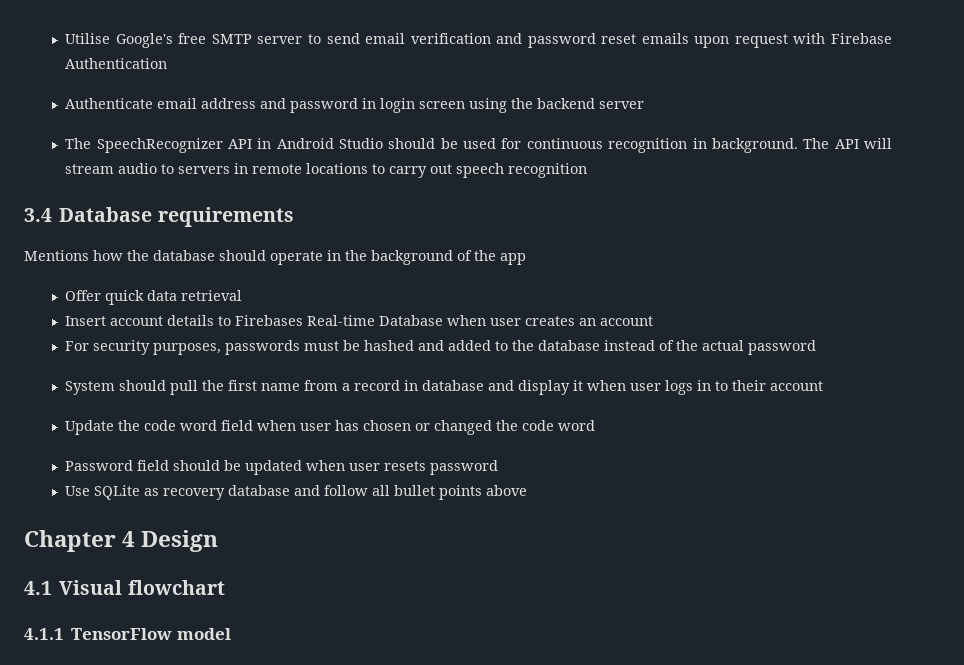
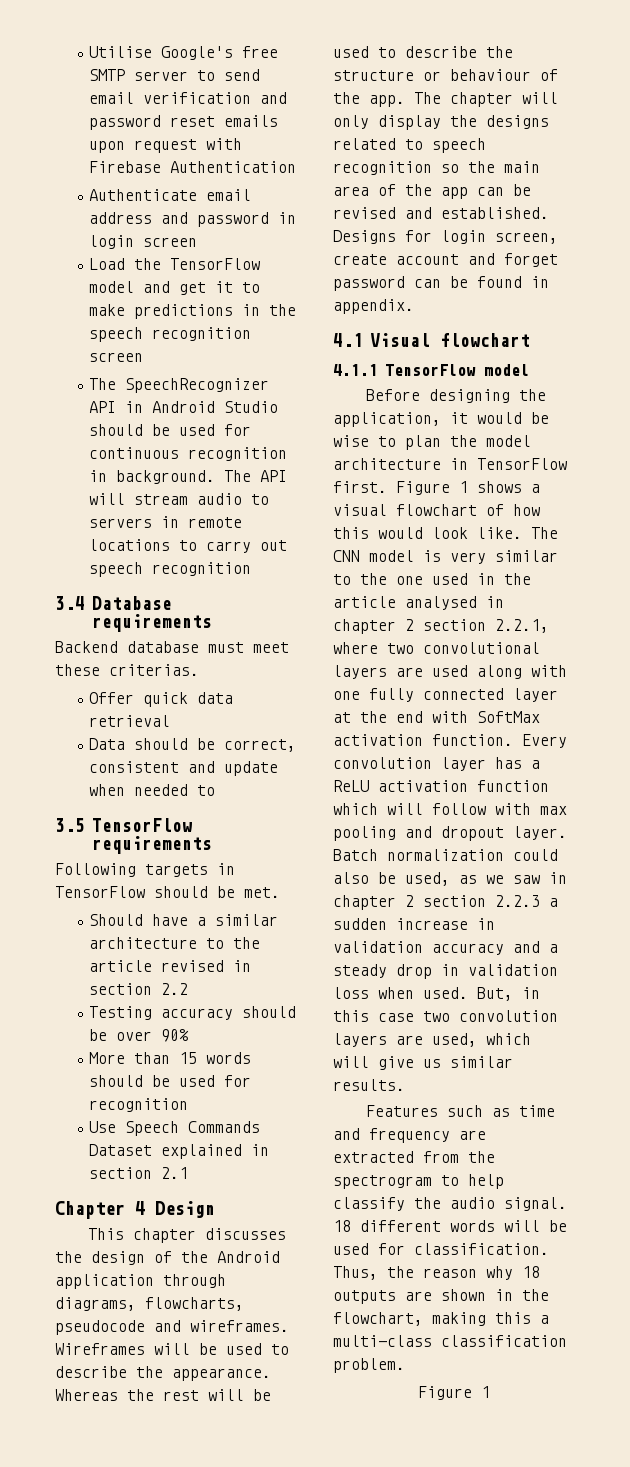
[469,98,645,113] using the backend server -> [89,258,261,270] [89,281,261,295] [89,304,297,319] [89,327,252,342] [89,352,144,362] // Load the TensorFlow model and get it to make predictions in the speech recognition screen
[24,250,526,265] [65,290,243,305] [65,315,654,326] [65,340,817,355] [65,380,824,395] [65,420,596,435] [65,460,499,475] [65,485,528,500] [24,530,219,552] Mentions how the database should operate in the background of the app // Offer quick data retrieval // Insert account details to Firebases Real-time Database when user creates an account // For security purposes, passwords must be hashed and added to the database instead of the actual password // System should pull the first name from a record in database and display it when user logs in to their account // Update the code word field when user has chosen or changed the code word // Password field should be updated when user resets password // Use SQLite as recovery database and follow all bullet points above // Chapter 4 Design -> [55,641,289,653] [55,664,199,676] [89,692,234,707] [89,715,171,727] [89,738,297,752] [89,761,279,776] [89,784,216,796] [55,818,192,832] [91,836,212,854] [55,863,235,877] [55,886,280,898] [89,914,279,926] [89,937,261,949] [89,960,252,972] [89,983,189,995] [89,1006,297,1020] [89,1029,190,1042] [89,1052,252,1064] [89,1075,252,1087] [89,1098,189,1112] [89,1121,261,1136] [89,1144,270,1159] [89,1167,189,1179] [55,1201,215,1219] [88,1228,287,1243] [55,1251,280,1265] [55,1274,226,1289] [55,1297,244,1311] [55,1320,289,1335] [55,1343,289,1355] [55,1366,271,1381] [55,1389,271,1401] [333,46,513,58] [333,69,558,81] [333,92,558,107] [333,115,549,130] [333,138,486,153] [333,161,540,175] [333,184,531,199] [333,207,549,219] [333,230,558,244] [333,253,558,267] [333,276,549,291] [333,299,414,314] Backend database must meet these criterias. // Offer quick data retrieval // Data should be correct, consistent and update when needed to // 3.5 TensorFlow requirements // Following targets in TensorFlow should be met. // Should have a similar architecture to the article revised in section 2.2 // Testing accuracy should be over 90% // More than 15 words should be used for recognition // Use Speech Commands Dataset explained in section 2.1 // Chapter 4 Design // This chapter discusses the design of the Android application through diagrams, flowcharts, pseudocode and wireframes. Wireframes will be used to describe the appearance. Whereas the rest will be used to describe the structure or behaviour of the app. The chapter will only display the designs related to speech recognition so the main area of the app can be revised and established. Designs for login screen, create account and forget password can be found in appendix.
(231, 634) none -> [366,389,547,403] [333,412,549,427] [333,435,531,450] [333,458,567,470] [333,481,540,495] [333,504,540,516] [333,527,558,539] [333,550,558,564] [333,573,531,585] [333,596,504,610] [333,619,549,634] [333,642,540,654] [333,665,567,679] [333,688,558,702] [333,711,540,723] [333,734,567,748] [333,757,540,771] [333,780,549,792] [333,803,567,815] [333,826,567,841] [333,849,558,861] [333,872,567,886] [333,895,558,910] [333,918,495,930] [333,941,558,955] [333,964,558,979] [333,987,540,1001] [333,1010,558,1022] [333,1033,531,1047] [333,1056,513,1070] [333,1079,405,1091] [366,1105,556,1117] [333,1128,486,1143] [333,1151,495,1163] [333,1174,504,1189] [333,1197,567,1211] [333,1220,567,1232] [333,1243,549,1255] [333,1266,540,1280] [333,1289,549,1304] [333,1312,549,1326] [333,1335,567,1347] [333,1358,405,1373] [418,1386,490,1400] // Before designing the application, it would be wise to plan the model architecture in TensorFlow first. Figure 1 shows a visual flowchart of how this would look like. The CNN model is very similar to the one used in the article analysed in chapter 2 section 2.2.1, where two convolutional layers are used along with one fully connected layer at the end with SoftMax activation function. Every convolution layer has a ReLU activation function which will follow with max pooling and dropout layer. Batch normalization could also be used, as we saw in chapter 2 section 2.2.3 a sudden increase in validation accuracy and a steady drop in validation loss when used. But, in this case two convolution layers are used, which will give us similar results. // Features such as time and frequency are extracted from the spectrogram to help classify the audio signal. 18 different words will be used for classification. Thus, the reason why 18 outputs are shown in the flowchart, making this a multi-class classification problem. // Figure 1

